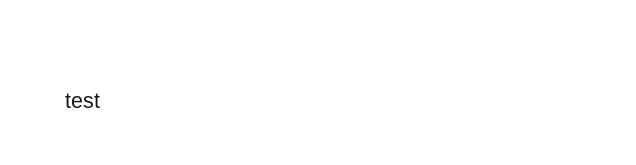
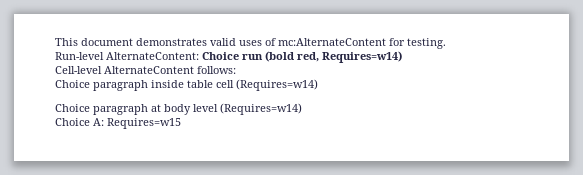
[65,93,100,108] test -> [55,38,446,49] [55,51,402,63] [55,66,236,74] [55,79,318,91] [55,103,302,115] [55,118,181,129] This document demonstrates valid uses of mc:AlternateContent for testing. // Run-level AlternateContent: Choice run (bold red, Requires=w14) // Cell-level AlternateContent follows: // Choice paragraph inside table cell (Requires=w14) // Choice paragraph at body level (Requires=w14) // Choice A: Requires=w15

